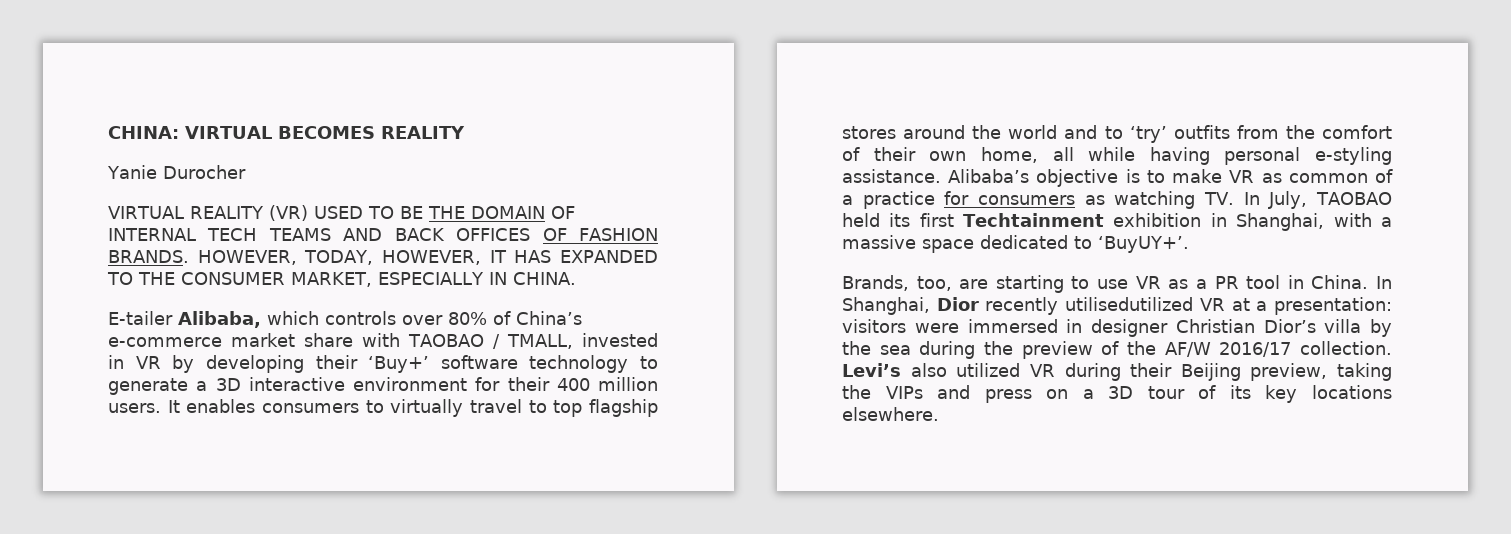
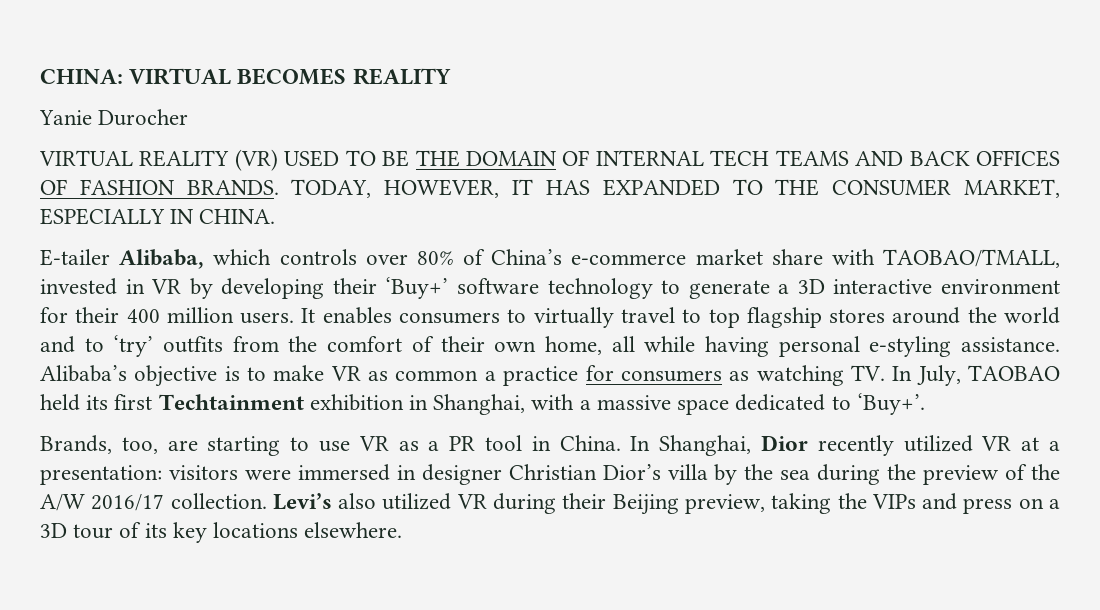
[197,250,297,265] HOWEVER, -> (279, 187) none
[408,334,573,349] TAOBAO / TMALL, -> [882,249,1060,268] TAOBAO/TMALL,
[1375,169,1393,183] of -> (479, 375) none
[1098,236,1189,253] ‘BuyUY+’. -> [856,393,925,415] ‘Buy+’.
[1065,297,1194,311] utilisedutilized -> [903,435,973,452] utilized
[1164,342,1211,357] AF/W -> [40,494,85,511] A/W

